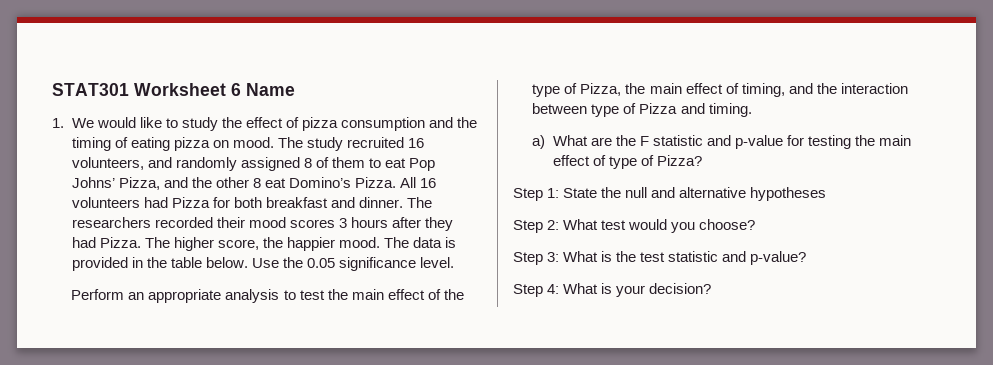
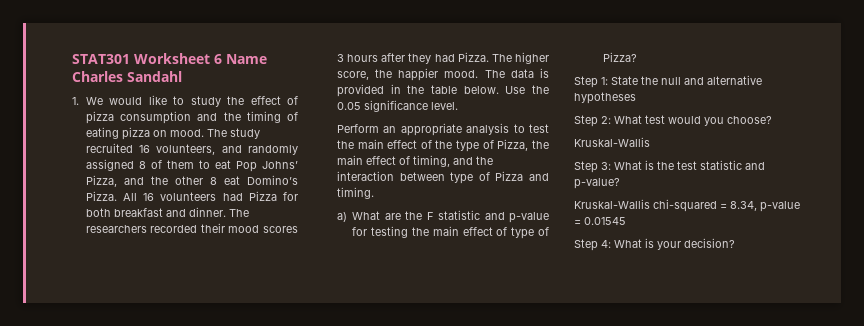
(295, 89) none -> [72,71,182,82] Charles Sandahl
(756, 224) none -> [574,137,650,147] // Kruskal-Wallis
(807, 258) none -> [574,199,800,212] [574,217,626,225] // Kruskal-Wallis chi-squared = 8.34, p-value = 0.01545

